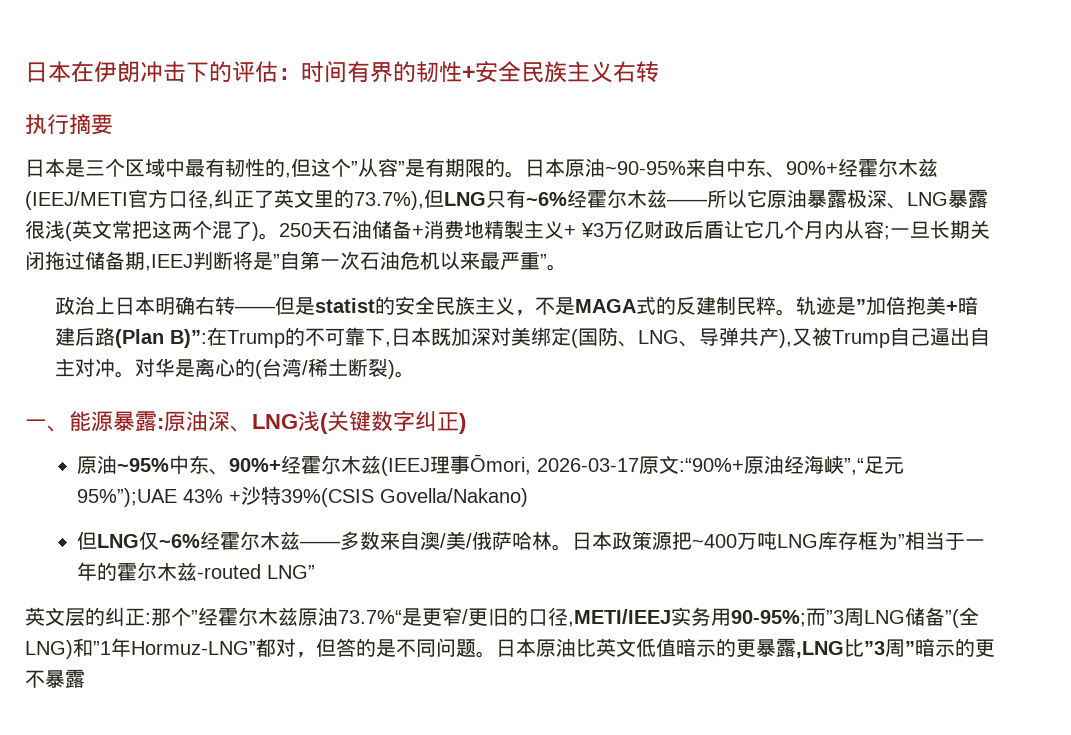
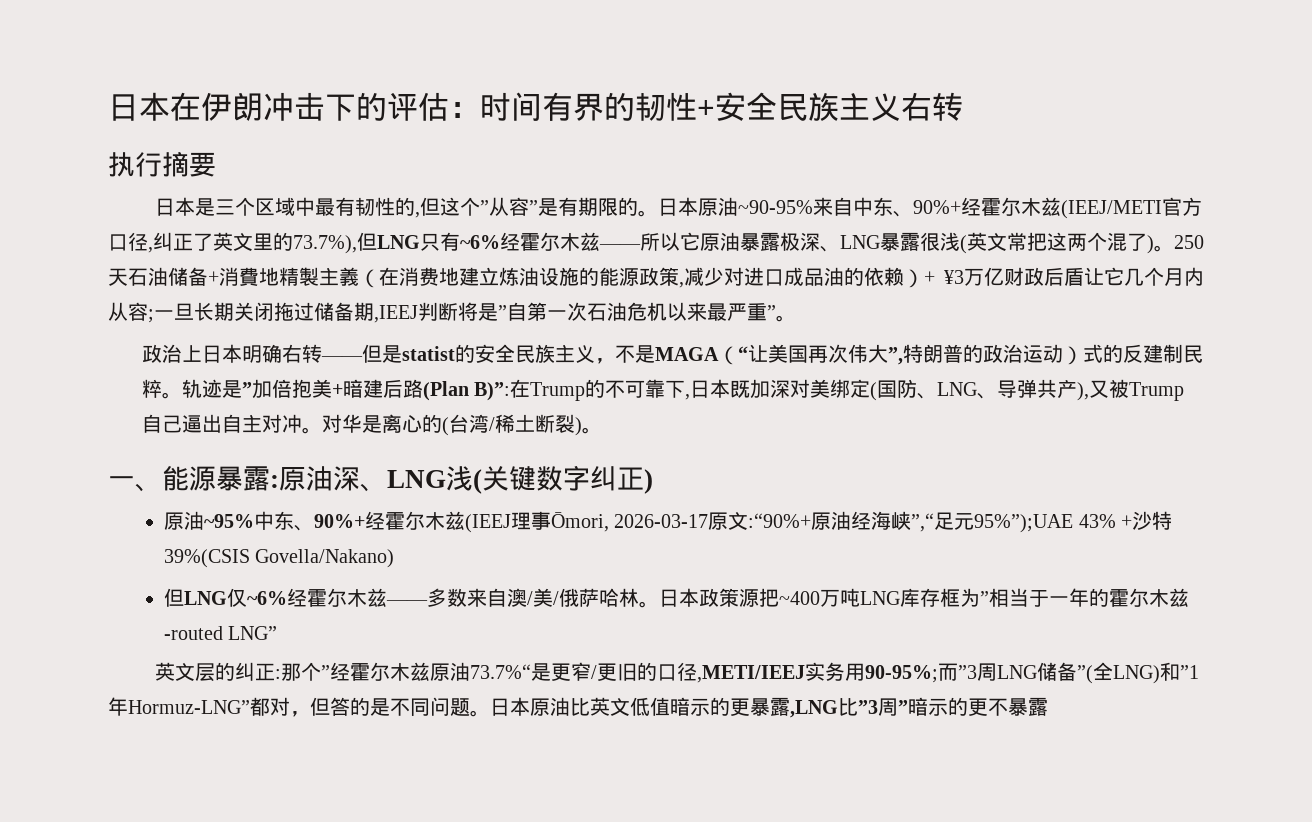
[444,220,464,239] 费 -> [239,267,259,286] 費
[544,221,564,239] 义 -> [339,267,924,288] 義（在消费地建立炼油设施的能源政策,减少对进口成品油的依赖）
(636, 306) none -> [717,344,1083,365] （“让美国再次伟大”,特朗普的政治运动）

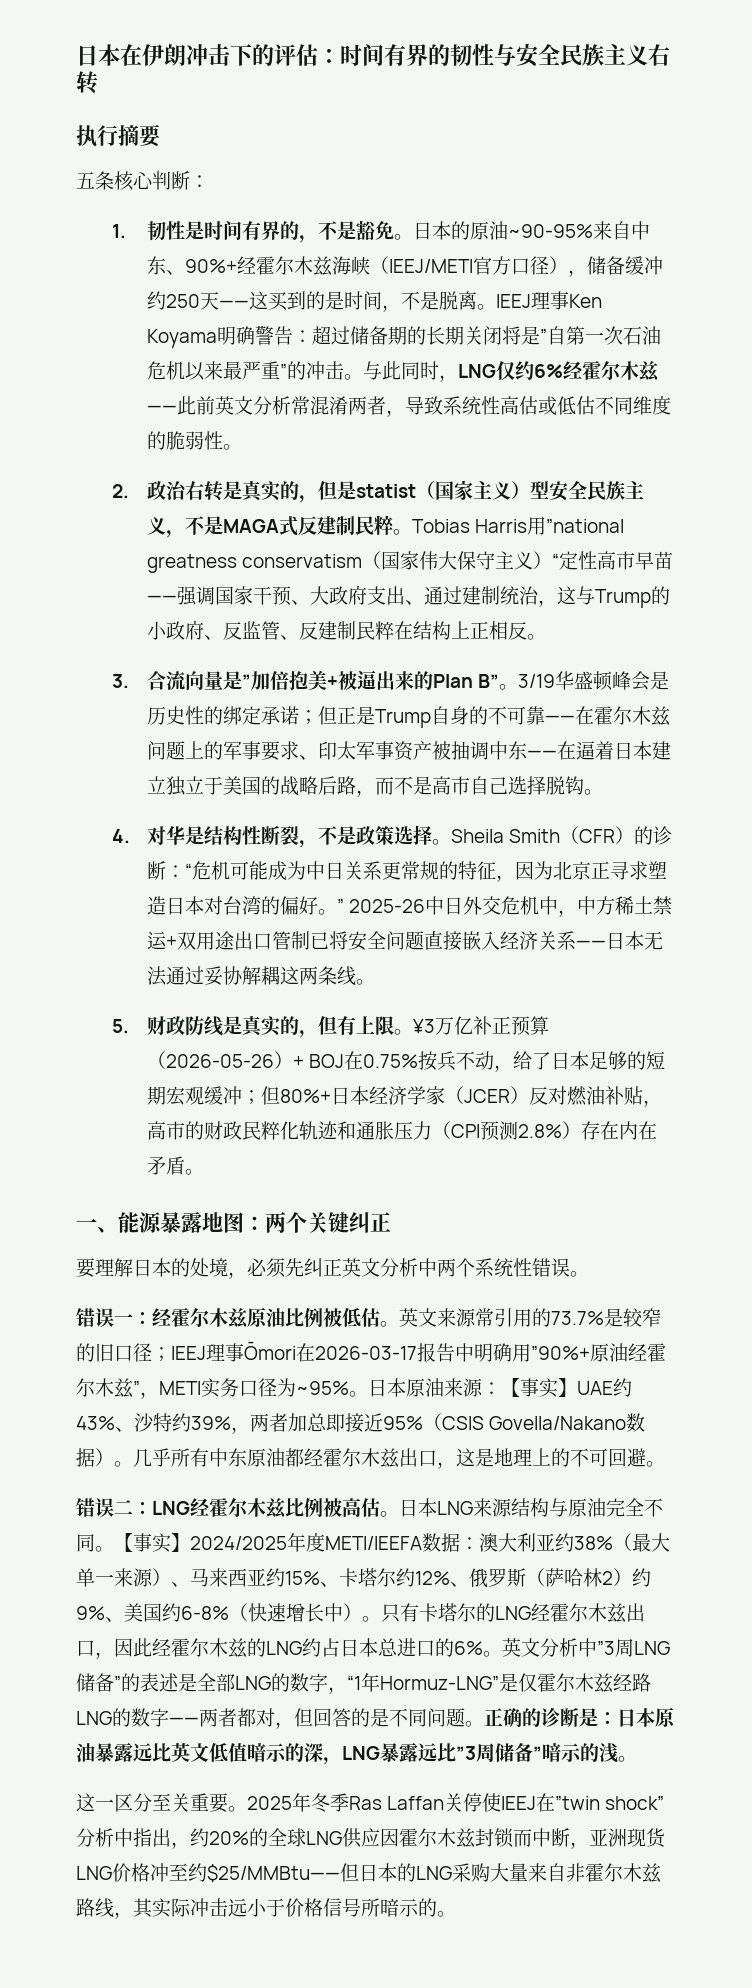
[697,100,715,118] + -> [494,44,516,66] 与
[155,197,699,218] 日本是三个区域中最有韧性的,但这个”从容”是有期限的。日本 -> [76,171,209,191] [111,221,471,243] 五条核心判断： // 1.韧性是时间有界的，不是豁免。日本的
[1061,197,1203,219] [108,232,1204,254] [108,267,1204,288] [108,302,458,323] (IEEJ/METI官方口径,纠正了英文里的73.7%),但LNG只有~6%经霍尔木兹——所以它原油暴露极深、LNG暴露很浅(英文常把这两个混了)。250天石油储备+消費地精製主義（在消费地建立炼油设施的能源政策,减少对进口成品油的依赖）+ ¥3万亿财政后盾让它几个月内从容;一旦长期关闭拖过储备期,IEEJ判断 -> [332,256,664,277] [147,291,603,312] [147,325,503,348] 海峡（IEEJ/METI官方口径），储备缓冲约250天——这买到的是时间，不是脱离。IEEJ理事Ken Koyama明确警告：超过储备期的长期关闭
[776,315,796,322] [141,344,475,363] 。 // 政治上日本明确右转——但是statist的 -> [287,361,661,382] [147,396,672,417] [147,431,243,450] [111,480,550,503] 的冲击。与此同时，LNG仅约6%经霍尔木兹——此前英文分析常混淆两者，导致系统性高估或低估不同维度的脆弱性。 // 2.政治右转是真实的，但是statist（国家主义）型
[717,344,1203,365] [141,379,222,399] （“让美国再次伟大”,特朗普的政治运动）式的反建制民粹。轨迹 -> [279,515,625,536] [147,551,674,573] [147,586,671,608] [147,621,547,640] [111,671,224,690] 式反建制民粹。Tobias Harris用”national greatness conservatism（国家伟大保守主义）“定性高市早苗——强调国家干预、大政府支出、通过建制统治，这与Trump的小政府、反监管、反建制民粹在结构上正相反。 // 3.合流向量
[342,379,1185,401] [141,414,602,436] [108,465,653,494] [163,511,1173,533] [163,549,395,568] [163,588,1189,608] [163,626,278,640] [155,662,1200,684] [108,697,250,716] 暗建后路(Plan B)”:在Trump的不可靠下,日本既加深对美绑定(国防、LNG、导弹共产),又被Trump自己逼出自主对冲。对华是离心的(台湾/稀土断裂)。 // 一、能源暴露:原油深、LNG浅(关键数字纠正) // 原油~95%中东、90%+经霍尔木兹(IEEJ理事Ōmori, 2026-03-17原文:“90%+原油经海峡”,“足元95%”);UAE 43% +沙特39%(CSIS Govella/Nakano) // 但LNG仅~6%经霍尔木兹——多数来自澳/美/俄萨哈林。日本政策源把~400万吨LNG库存框为”相当于一年的霍尔木兹-routed LNG” // 英文层的纠正:那个”经霍尔木兹原油73.7%“是更窄/更旧的口径,METI/IEEJ实务用90-95%;而”3周LNG储备”(全LNG)和”1年Hormuz-LNG” -> [338,670,670,691] [147,706,672,728] [147,741,672,761] [147,776,604,797] [111,825,673,848] [147,861,668,882] [147,896,673,917] [147,931,664,951] [147,966,376,986] [111,1016,550,1038] [147,1051,666,1072] [147,1086,663,1107] [147,1121,658,1141] [147,1156,205,1175] [76,1211,391,1233] [76,1258,589,1279] [76,1308,661,1329] [76,1341,666,1362] [76,1378,632,1399] [76,1413,646,1434] [76,1448,665,1469] [76,1498,663,1519] [76,1533,670,1553] [76,1568,651,1588] [76,1603,645,1623] [76,1638,670,1659] [76,1673,651,1694] [76,1708,237,1727] 被逼出来的Plan B”。3/19华盛顿峰会是历史性的绑定承诺；但正是Trump自身的不可靠——在霍尔木兹问题上的军事要求、印太军事资产被抽调中东——在逼着日本建立独立于美国的战略后路，而不是高市自己选择脱钩。 // 4.对华是结构性断裂，不是政策选择。Sheila Smith（CFR）的诊断：“危机可能成为中日关系更常规的特征，因为北京正寻求塑造日本对台湾的偏好。” 2025-26中日外交危机中，中方稀土禁运+双用途出口管制已将安全问题直接嵌入经济关系——日本无法通过妥协解耦这两条线。 // 5.财政防线是真实的，但有上限。¥3万亿补正预算（2026-05-26）+ BOJ在0.75%按兵不动，给了日本足够的短期宏观缓冲；但80%+日本经济学家（JCER）反对燃油补贴，高市的财政民粹化轨迹和通胀压力（CPI预测2.8%）存在内在矛盾。 // 一、能源暴露地图：两个关键纠正 // 要理解日本的处境，必须先纠正英文分析中两个系统性错误。 // 错误一：经霍尔木兹原油比例被低估。英文来源常引用的73.7%是较窄的旧口径；IEEJ理事Ōmori在2026-03-17报告中明确用”90%+原油经霍尔木兹”，METI实务口径为~95%。日本原油来源：【事实】UAE约43%、沙特约39%，两者加总即接近95%（CSIS Govella/Nakano数据）。几乎所有中东原油都经霍尔木兹出口，这是地理上的不可回避。 // 错误二：LNG经霍尔木兹比例被高估。日本LNG来源结构与原油完全不同。【事实】2024/2025年度METI/IEEFA数据：澳大利亚约38%（最大单一来源）、马来西亚约15%、卡塔尔约12%、俄罗斯（萨哈林2）约9%、美国约6-8%（快速增长中）。只有卡塔尔的LNG经霍尔木兹出口，因此经霍尔木兹的LNG约占日本总进口的6%。英文分析中”3周LNG储备”的表述是全部LNG的数字，“1年Hormuz-LNG”是仅霍尔木兹经路LNG的数字——两者
(330, 706) none -> [313,1708,332,1727] 回
[490,697,570,716] 日本原油 -> [484,1707,675,1727] [76,1742,152,1762] 正确的诊断是：日本原油暴露远
[730,697,838,718] 更暴露,LNG -> [304,1742,437,1765] 深，LNG暴露远
(898, 707) none -> [495,1743,533,1762] 储备
[968,697,1048,716] 更不暴露 -> [599,1743,637,1763] [76,1793,665,1813] [76,1828,666,1849] [76,1863,662,1883] [76,1898,456,1919] 浅。 // 这一区分至关重要。2025年冬季Ras Laffan关停使IEEJ在”twin shock”分析中指出，约20%的全球LNG供应因霍尔木兹封锁而中断，亚洲现货LNG价格冲至约$25/MMBtu——但日本的LNG采购大量来自非霍尔木兹路线，其实际冲击远小于价格信号所暗示的。

